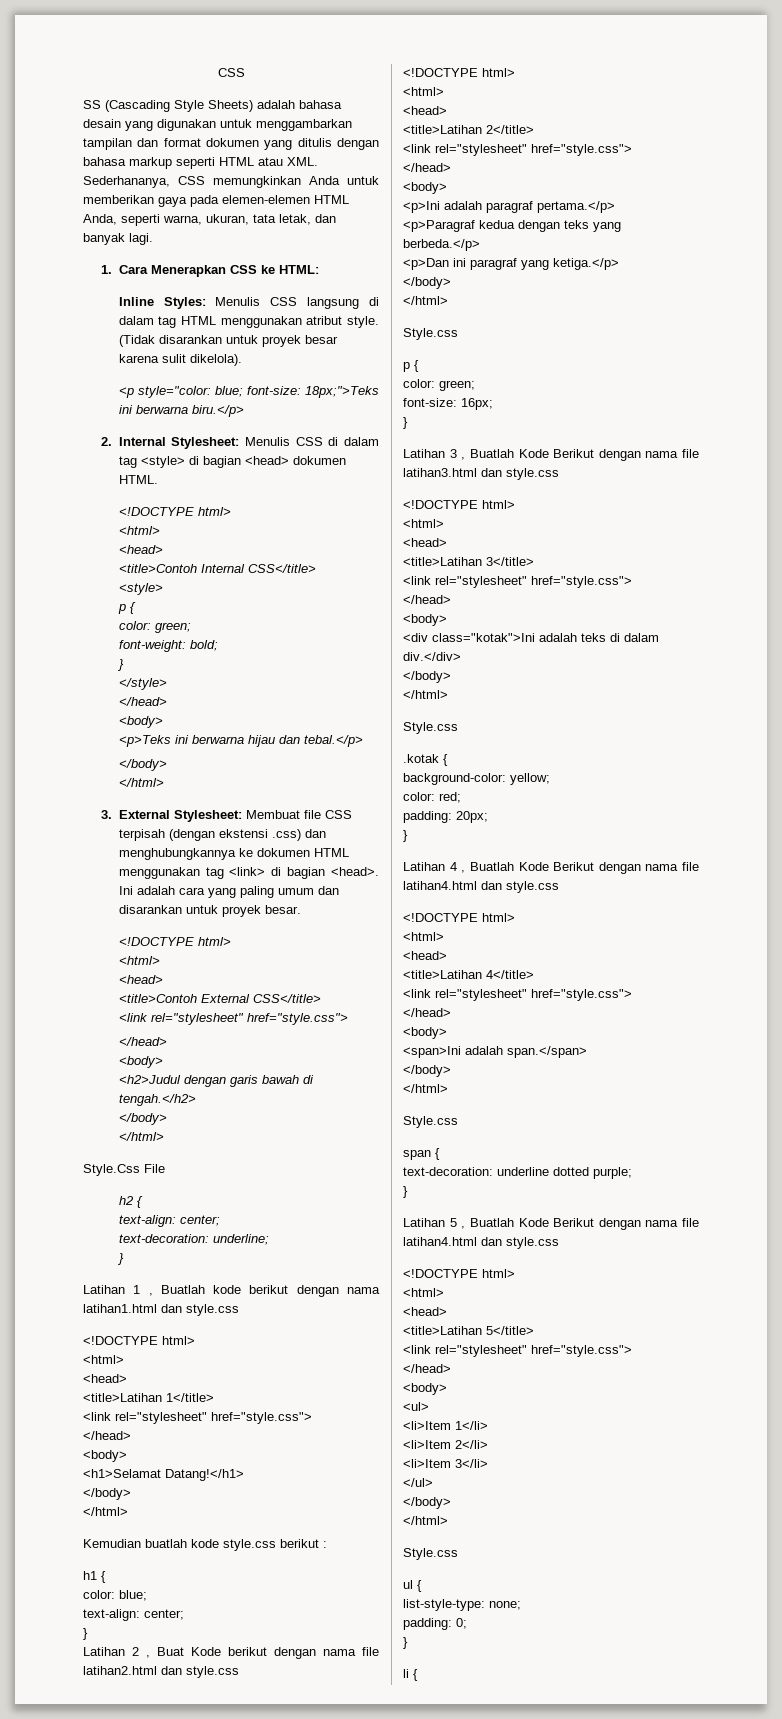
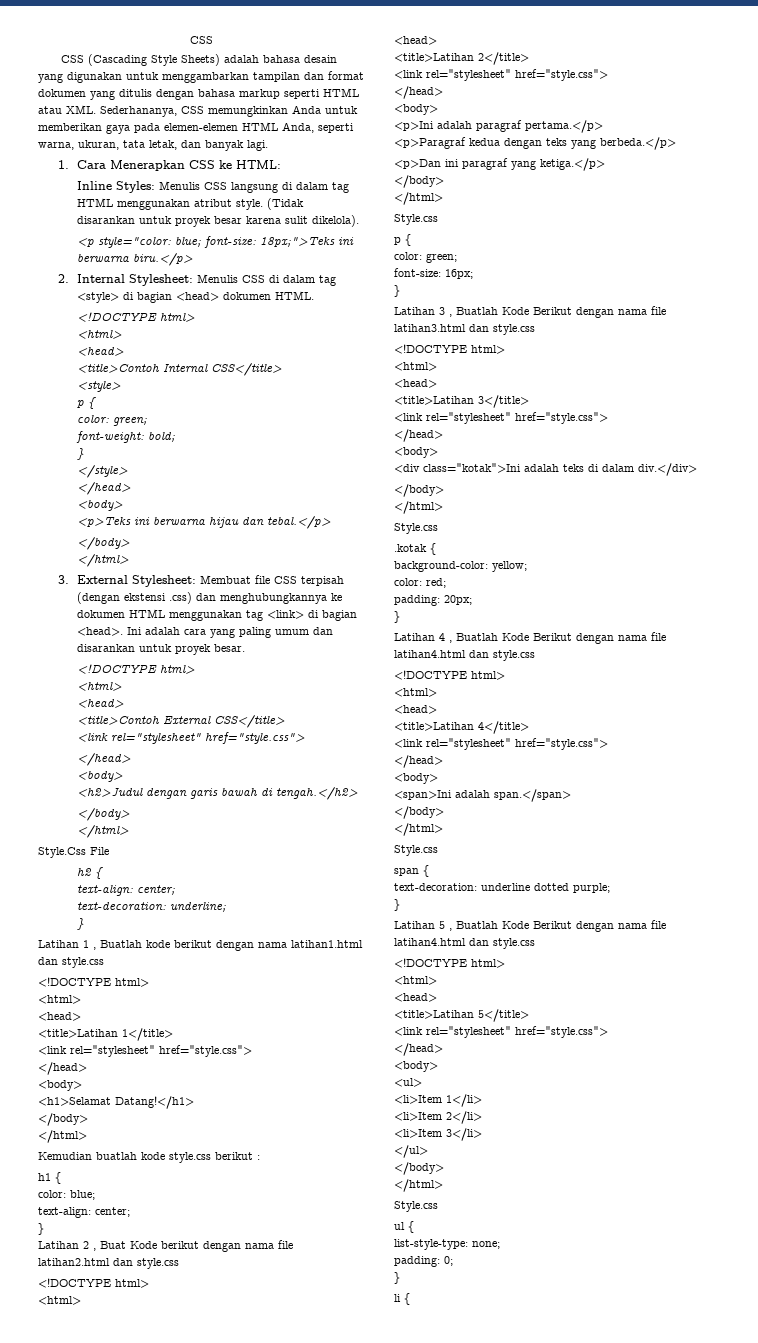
[83,100,101,109] SS -> [60,55,84,63] CSS

